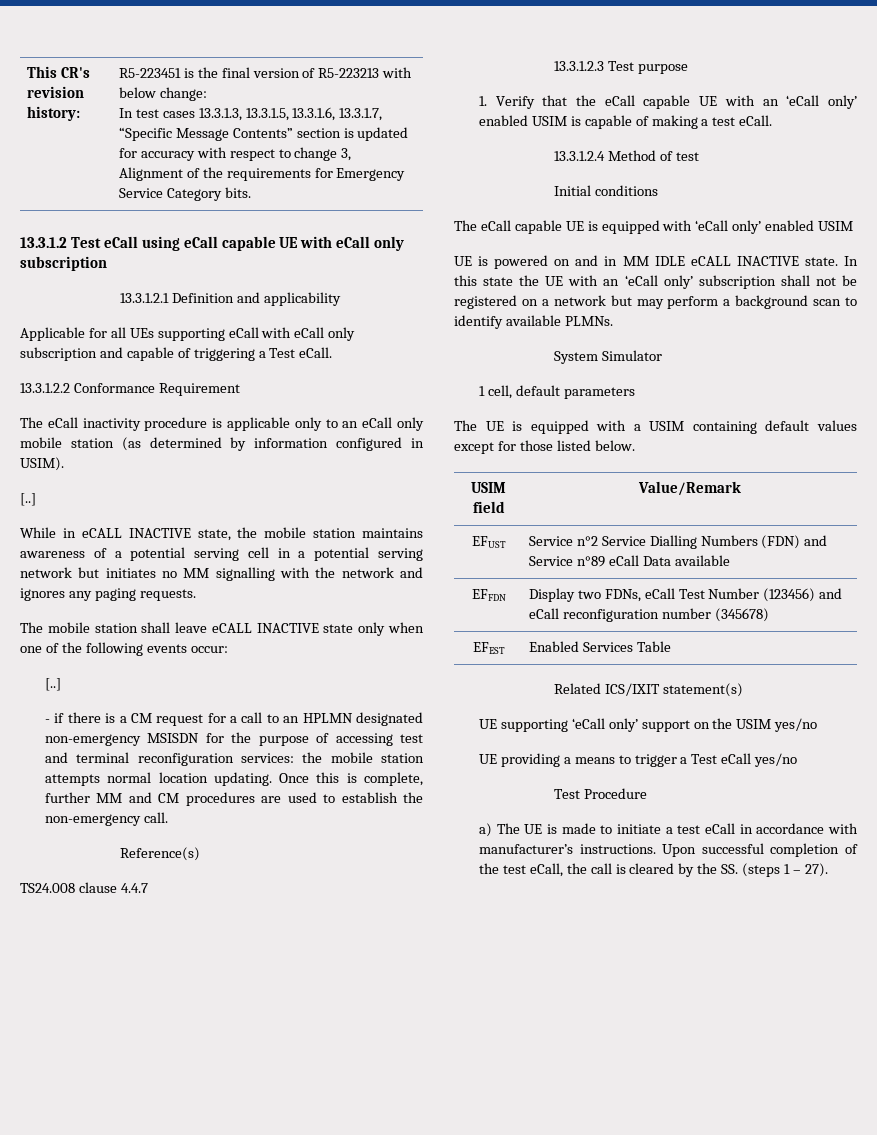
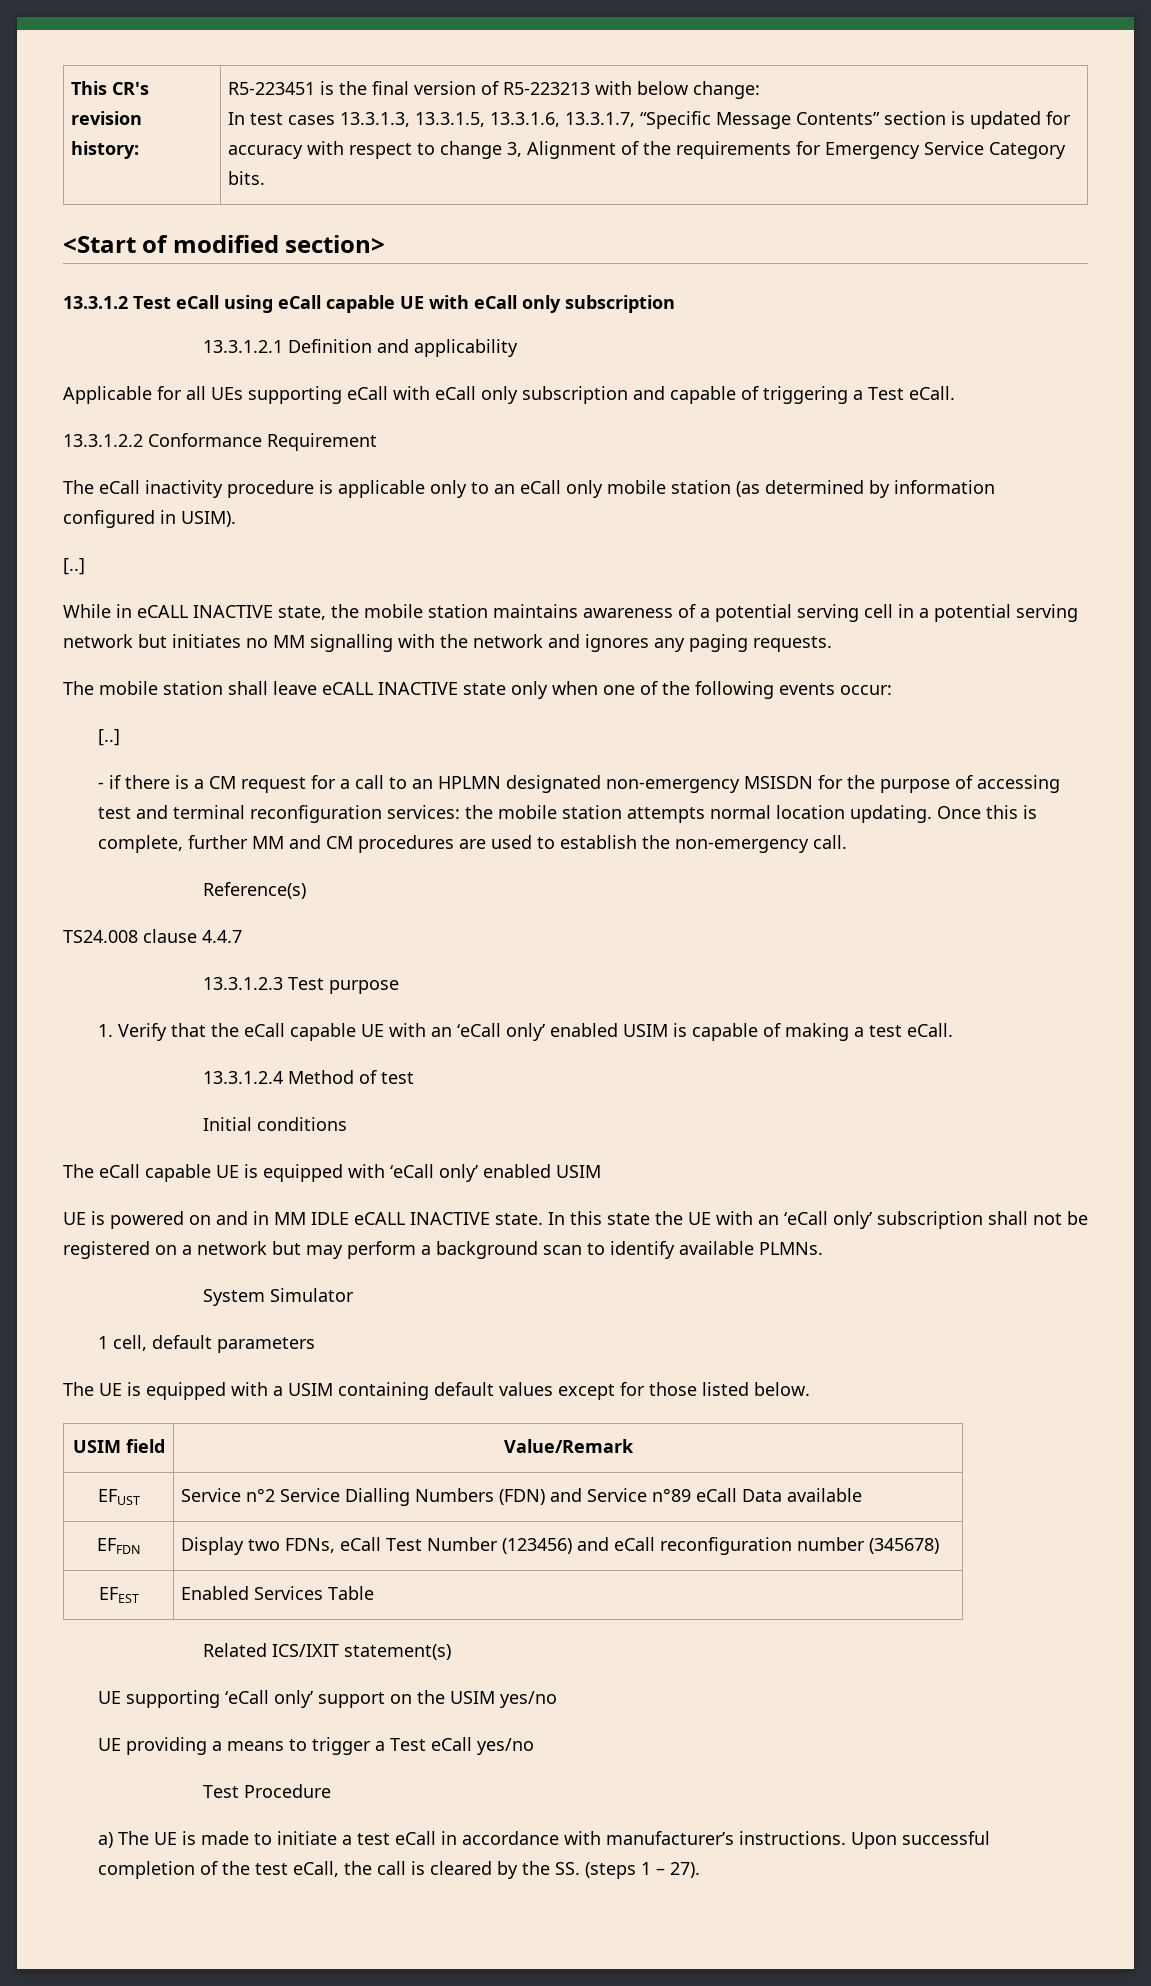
(251, 192) none -> [63,235,386,253] // <Start of modified section>

